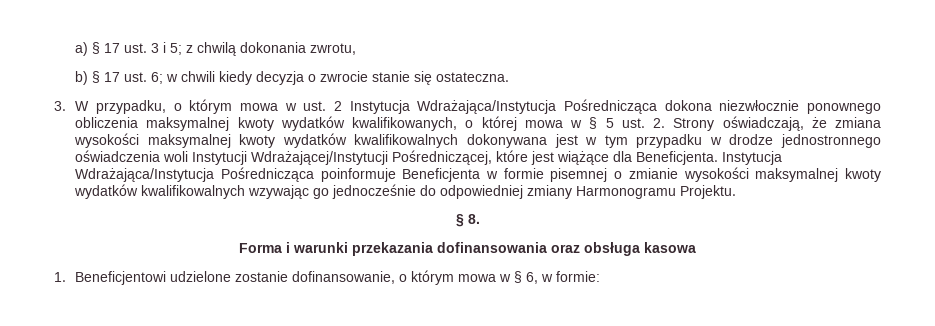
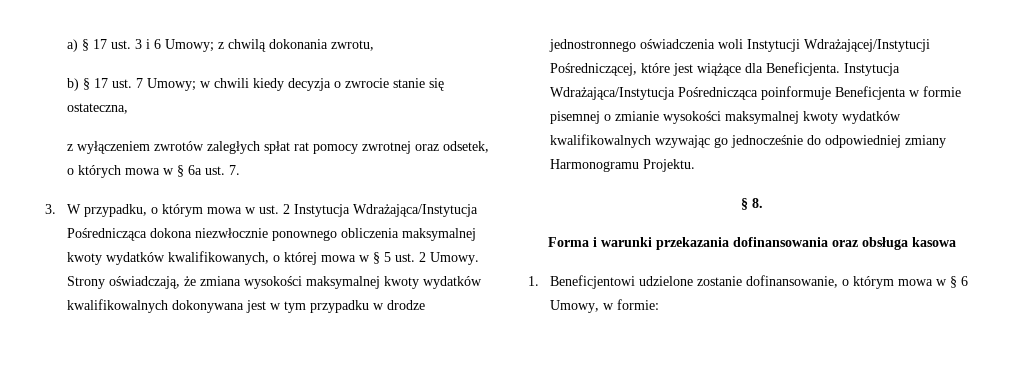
[170,43,183,55] 5; -> [153,39,214,52] 6 Umowy;
[151,72,164,84] 6; -> [135,78,196,91] 7 Umowy;
[436,72,510,82] ostateczna. -> [66,103,128,114] [66,141,489,154] [66,165,240,178] ostateczna, // z wyłączeniem zwrotów zaległych spłat rat pomocy zwrotnej oraz odsetek, o których mowa w § 6a ust. 7.
[653,118,666,128] 2. -> [418,252,479,265] 2 Umowy.
[526,272,539,284] 6, -> [960,276,968,286] [549,300,599,313] 6 Umowy,

